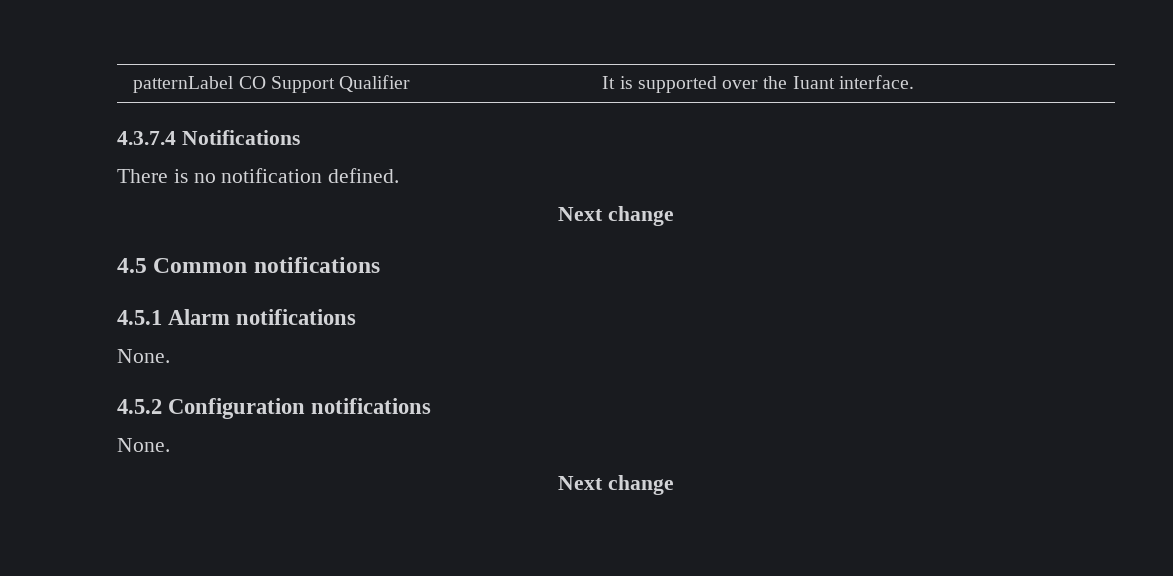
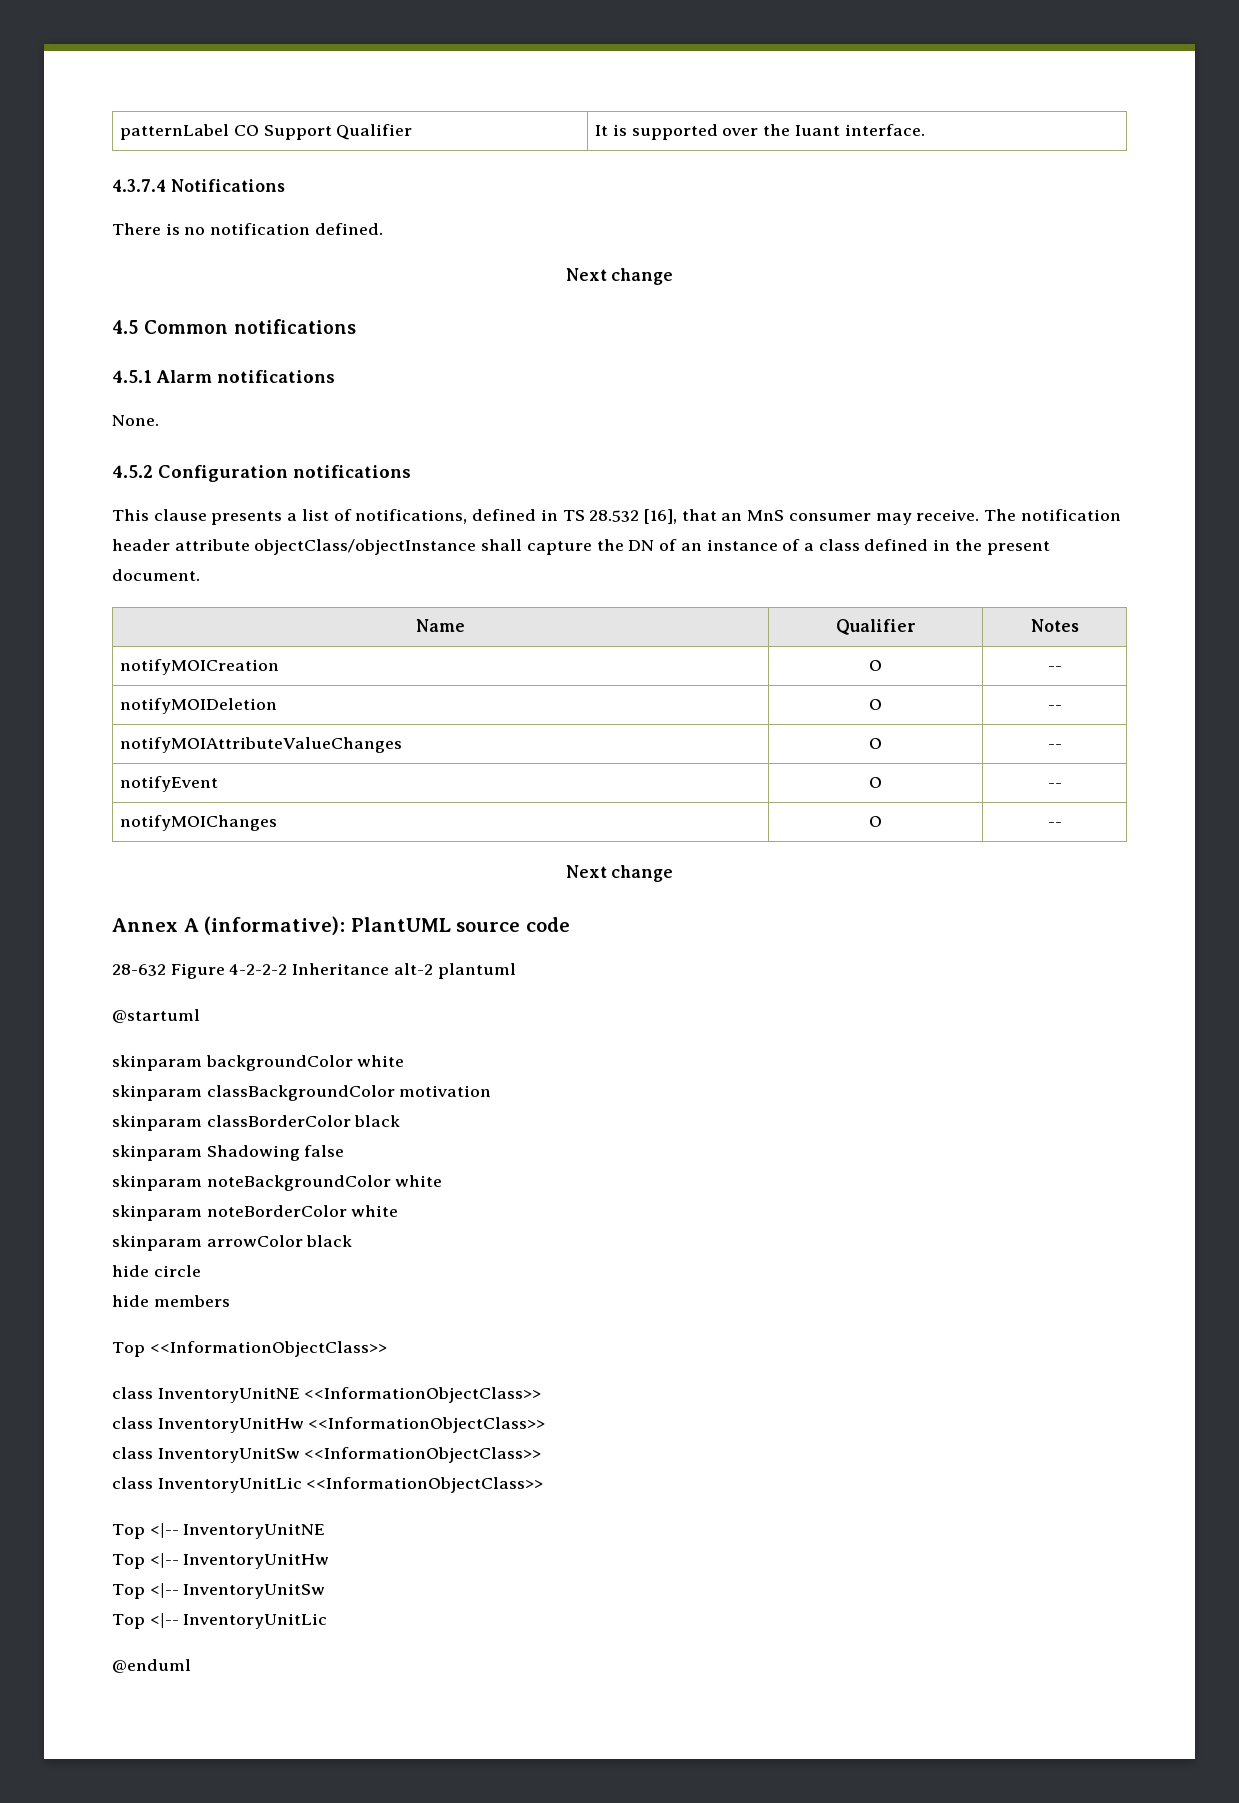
[117,438,170,452] [558,475,674,495] None. // Next change -> [112,509,1121,525] [112,539,1050,555] [112,569,200,581] [416,619,465,632] [835,619,916,635] [1030,619,1079,632] [120,659,280,675] [868,660,882,671] [1047,666,1062,671] [120,698,278,714] [868,699,882,710] [1047,705,1062,710] [120,737,403,753] [868,738,882,749] [1047,744,1062,749] [120,776,219,792] [868,777,882,788] [1047,783,1062,788] [120,815,278,831] [868,816,882,827] [1047,822,1062,827] [565,865,674,882] [112,916,570,935] [112,963,516,979] [112,1009,200,1023] [112,1055,405,1071] [112,1085,492,1101] [112,1115,401,1131] [112,1145,345,1161] [112,1175,443,1191] [112,1205,399,1221] [112,1235,353,1251] [112,1265,201,1277] [112,1295,230,1307] [112,1341,387,1357] [112,1387,542,1403] [112,1417,546,1433] [112,1447,542,1463] [112,1477,544,1493] [112,1523,326,1539] [112,1553,330,1569] [112,1583,326,1599] [112,1613,328,1629] [112,1659,191,1673] This clause presents a list of notifications, defined in TS 28.532 [16], that an MnS consumer may receive. The notification header attribute objectClass/objectInstance shall capture the DN of an instance of a class defined in the present document. // Name | Qualifier | Notes // notifyMOICreation | O | -- // notifyMOIDeletion | O | -- // notifyMOIAttributeValueChanges | O | -- // notifyEvent | O | -- // notifyMOIChanges | O | -- // Next change // Annex A (informative): PlantUML source code // 28-632 Figure 4-2-2-2 Inheritance alt-2 plantuml // @startuml // skinparam backgroundColor white // skinparam classBackgroundColor motivation // skinparam classBorderColor black // skinparam Shadowing false // skinparam noteBackgroundColor white // skinparam noteBorderColor white // skinparam arrowColor black // hide circle // hide members // Top <<InformationObjectClass>> // class InventoryUnitNE <<InformationObjectClass>> // class InventoryUnitHw <<InformationObjectClass>> // class InventoryUnitSw <<InformationObjectClass>> // class InventoryUnitLic <<InformationObjectClass>> // Top <|-- InventoryUnitNE // Top <|-- InventoryUnitHw // Top <|-- InventoryUnitSw // Top <|-- InventoryUnitLic // @enduml

